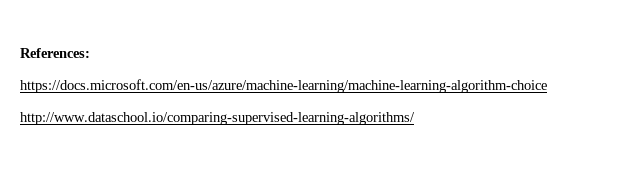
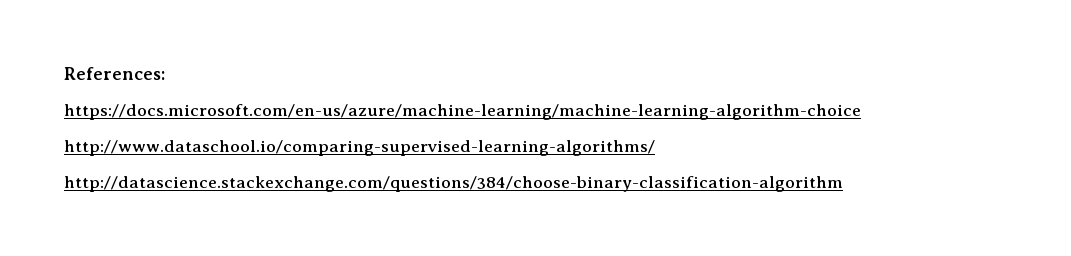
(415, 118) none -> [64,176,843,192] // http://datascience.stackexchange.com/questions/384/choose-binary-classification-algorithm

